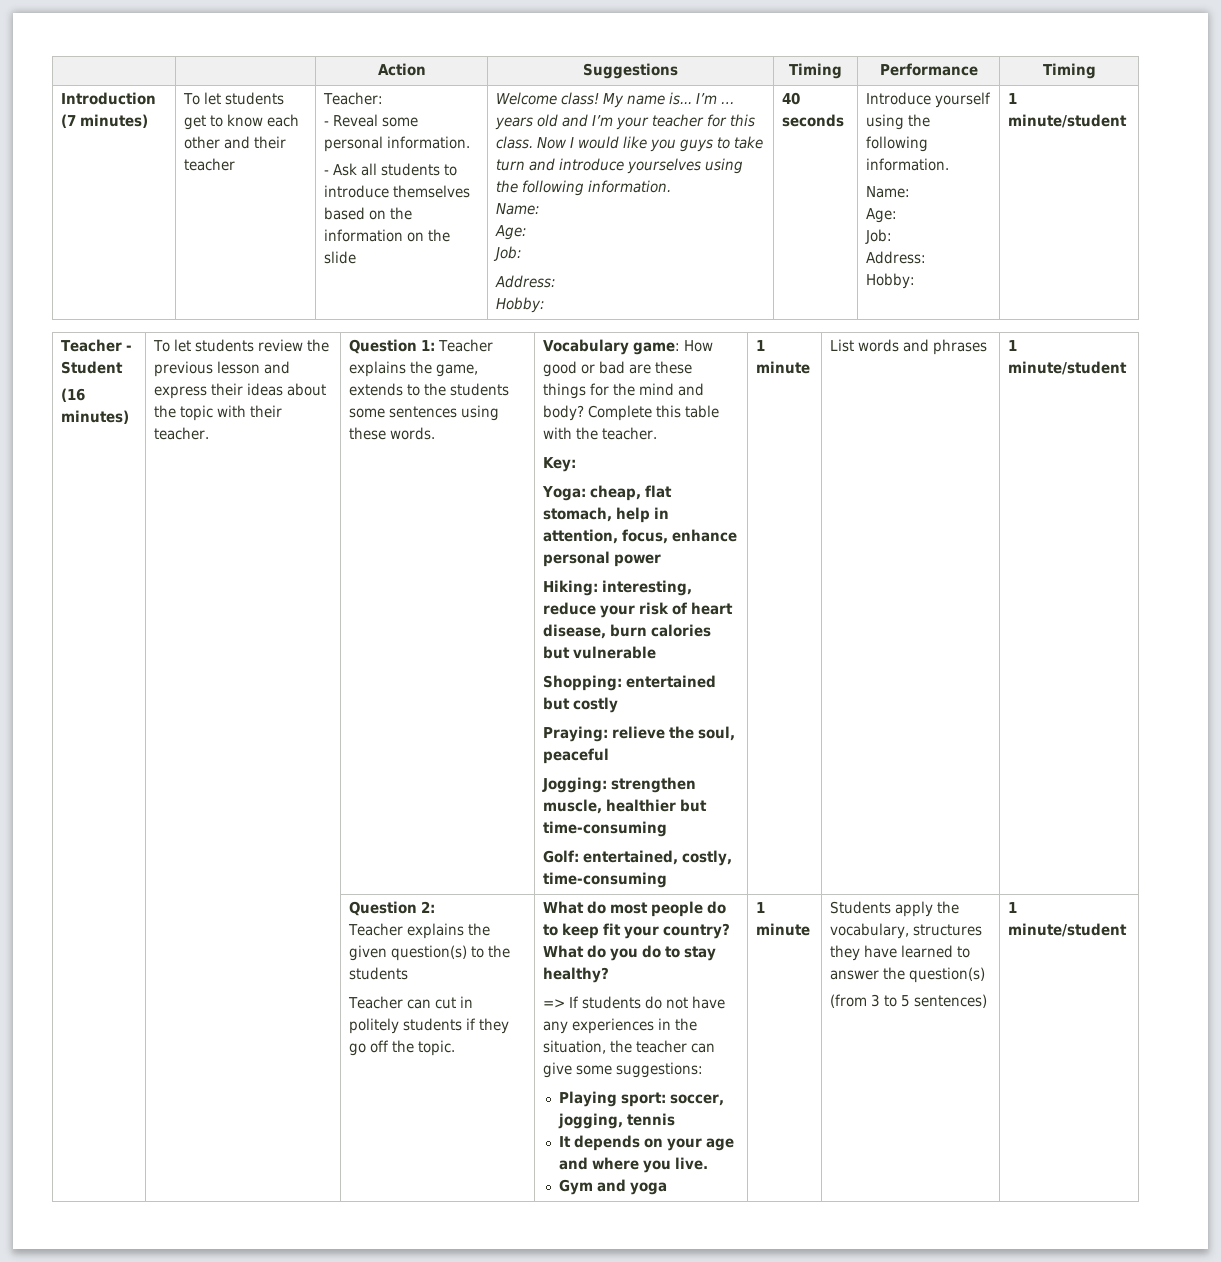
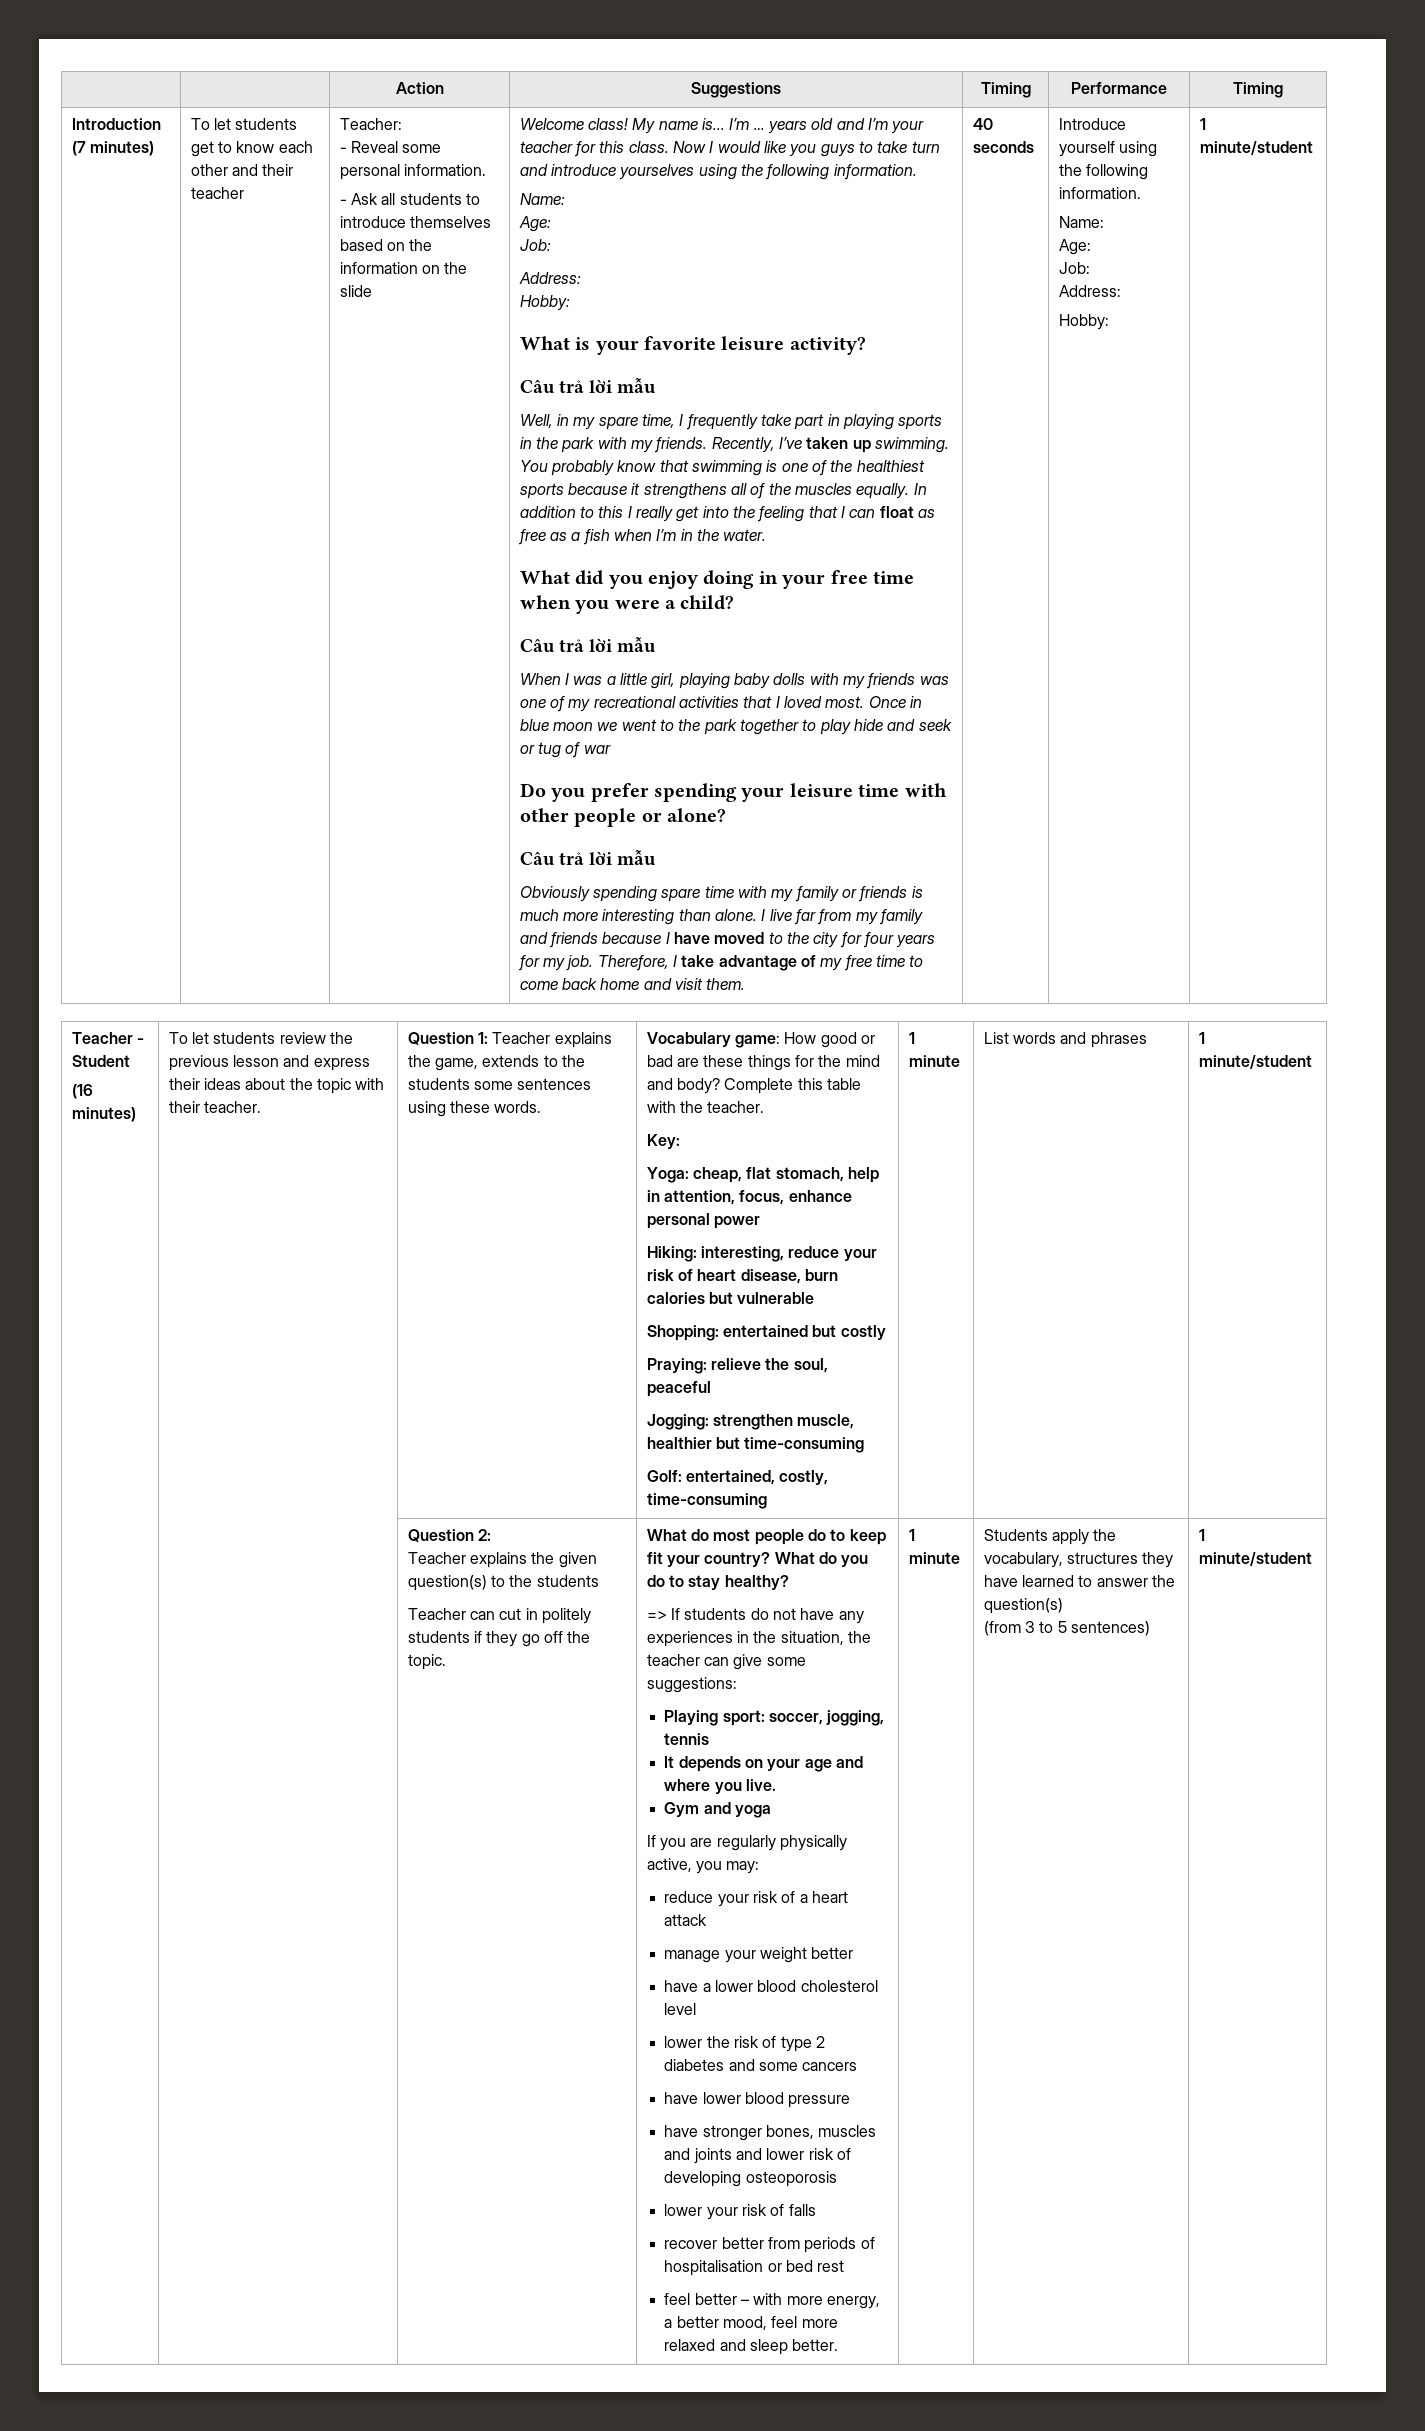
(546, 305) none -> [519,336,866,355] [519,378,656,394] [519,414,943,430] [519,437,950,453] [519,460,925,476] [519,483,927,499] [519,506,935,522] [517,529,767,545] [519,570,915,589] [519,595,735,614] [519,637,656,653] [519,673,949,689] [519,696,923,712] [519,719,952,735] [519,742,611,758] [519,783,947,802] [519,808,727,827] [519,850,656,866] [519,886,923,902] [519,909,924,925] [519,932,936,948] [517,955,924,971] [519,978,746,990] // What is your favorite leisure activity? // Câu trả lời mẫu // Well, in my spare time, I frequently take part in playing sports in the park with my friends. Recently, I’ve taken up swimming. You probably know that swimming is one of the healthiest sports because it strengthens all of the muscles equally. In addition to this I really get into the feeling that I can float as free as a fish when I’m in the water. // What did you enjoy doing in your free time when you were a child? // Câu trả lời mẫu // When I was a little girl, playing baby dolls with my friends was one of my recreational activities that I loved most. Once in blue moon we went to the park together to play hide and seek or tug of war // Do you prefer spending your leisure time with other people or alone? // Câu trả lời mẫu // Obviously spending spare time with my family or friends is much more interesting than alone. I live far from my family and friends because I have moved to the city for four years for my job. Therefore, I take advantage of my free time to come back home and visit them.
(668, 1188) none -> [646,1835,848,1851] [646,1858,760,1874] [664,1891,849,1907] [664,1914,708,1926] [664,1947,854,1963] [664,1980,878,1992] [664,2003,697,2015] [664,2036,826,2052] [664,2059,858,2071] [664,2092,851,2108] [664,2125,877,2141] [664,2148,852,2164] [664,2171,837,2187] [664,2204,816,2220] [664,2237,875,2253] [664,2260,845,2276] [664,2293,881,2309] [664,2316,838,2330] [664,2339,839,2355] // If you are regularly physically active, you may: // reduce your risk of a heart attack // manage your weight better // have a lower blood cholesterol level // lower the risk of type 2 diabetes and some cancers // have lower blood pressure // have stronger bones, muscles and joints and lower risk of developing osteoporosis // lower your risk of falls // recover better from periods of hospitalisation or bed rest // feel better – with more energy, a better mood, feel more relaxed and sleep better.

